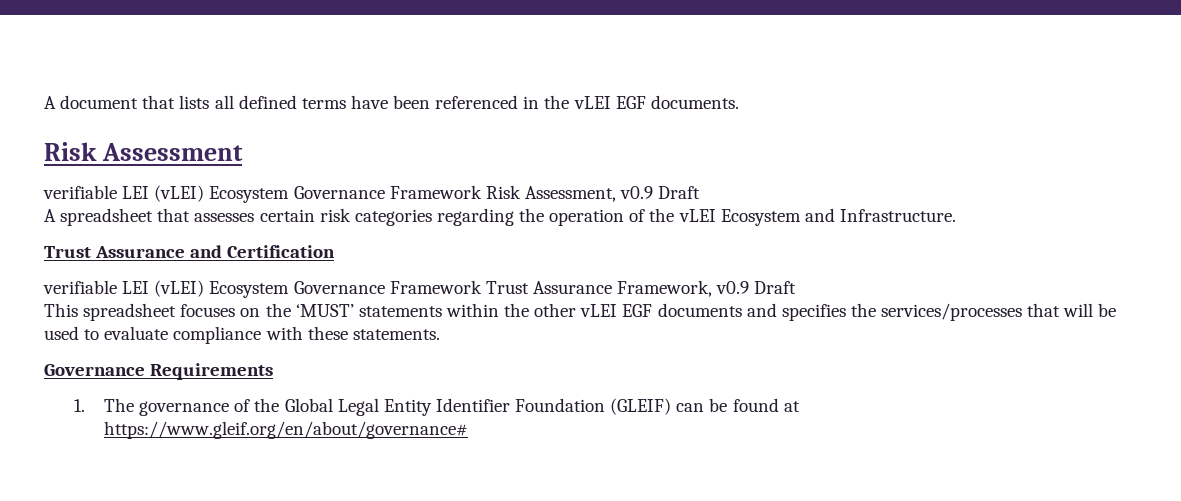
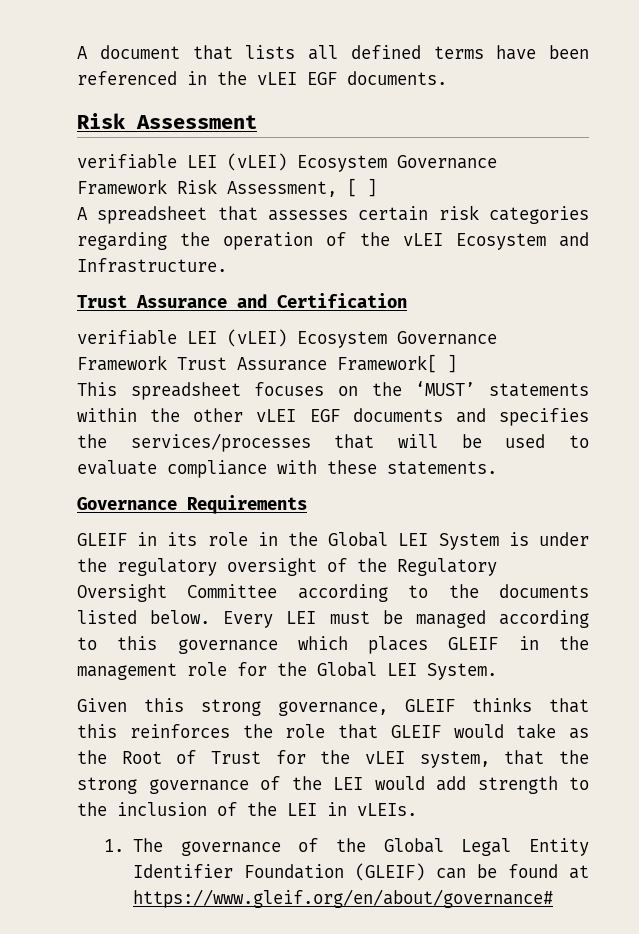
[620,186,701,199] v0.9 Draft -> [347,178,377,197] [ ]
[617,280,797,297] Framework, v0.9 Draft -> [337,354,457,373] Framework[ ]
(274, 371) none -> [77,532,589,550] [77,558,497,576] [77,584,589,602] [77,610,589,628] [77,636,589,654] [77,662,497,680] [77,697,589,716] [77,723,589,739] [77,750,589,768] [77,776,589,794] [77,802,417,816] // GLEIF in its role in the Global LEI System is under the regulatory oversight of the Regulatory Oversight Committee according to the documents listed below. Every LEI must be managed according to this governance which places GLEIF in the management role for the Global LEI System. // Given this strong governance, GLEIF thinks that this reinforces the role that GLEIF would take as the Root of Trust for the vLEI system, that the strong governance of the LEI would add strength to the inclusion of the LEI in vLEIs.

